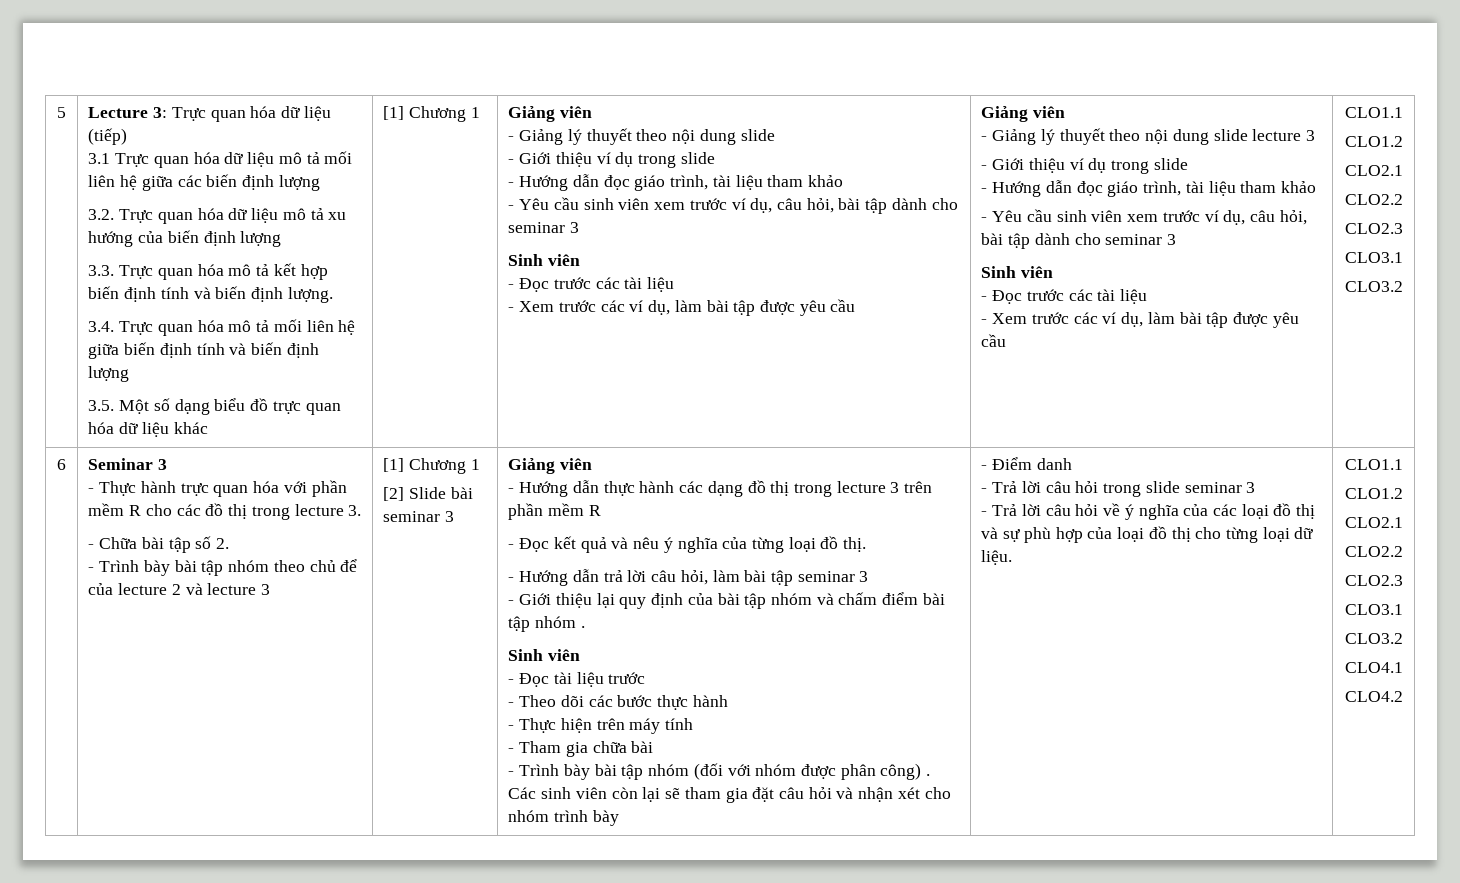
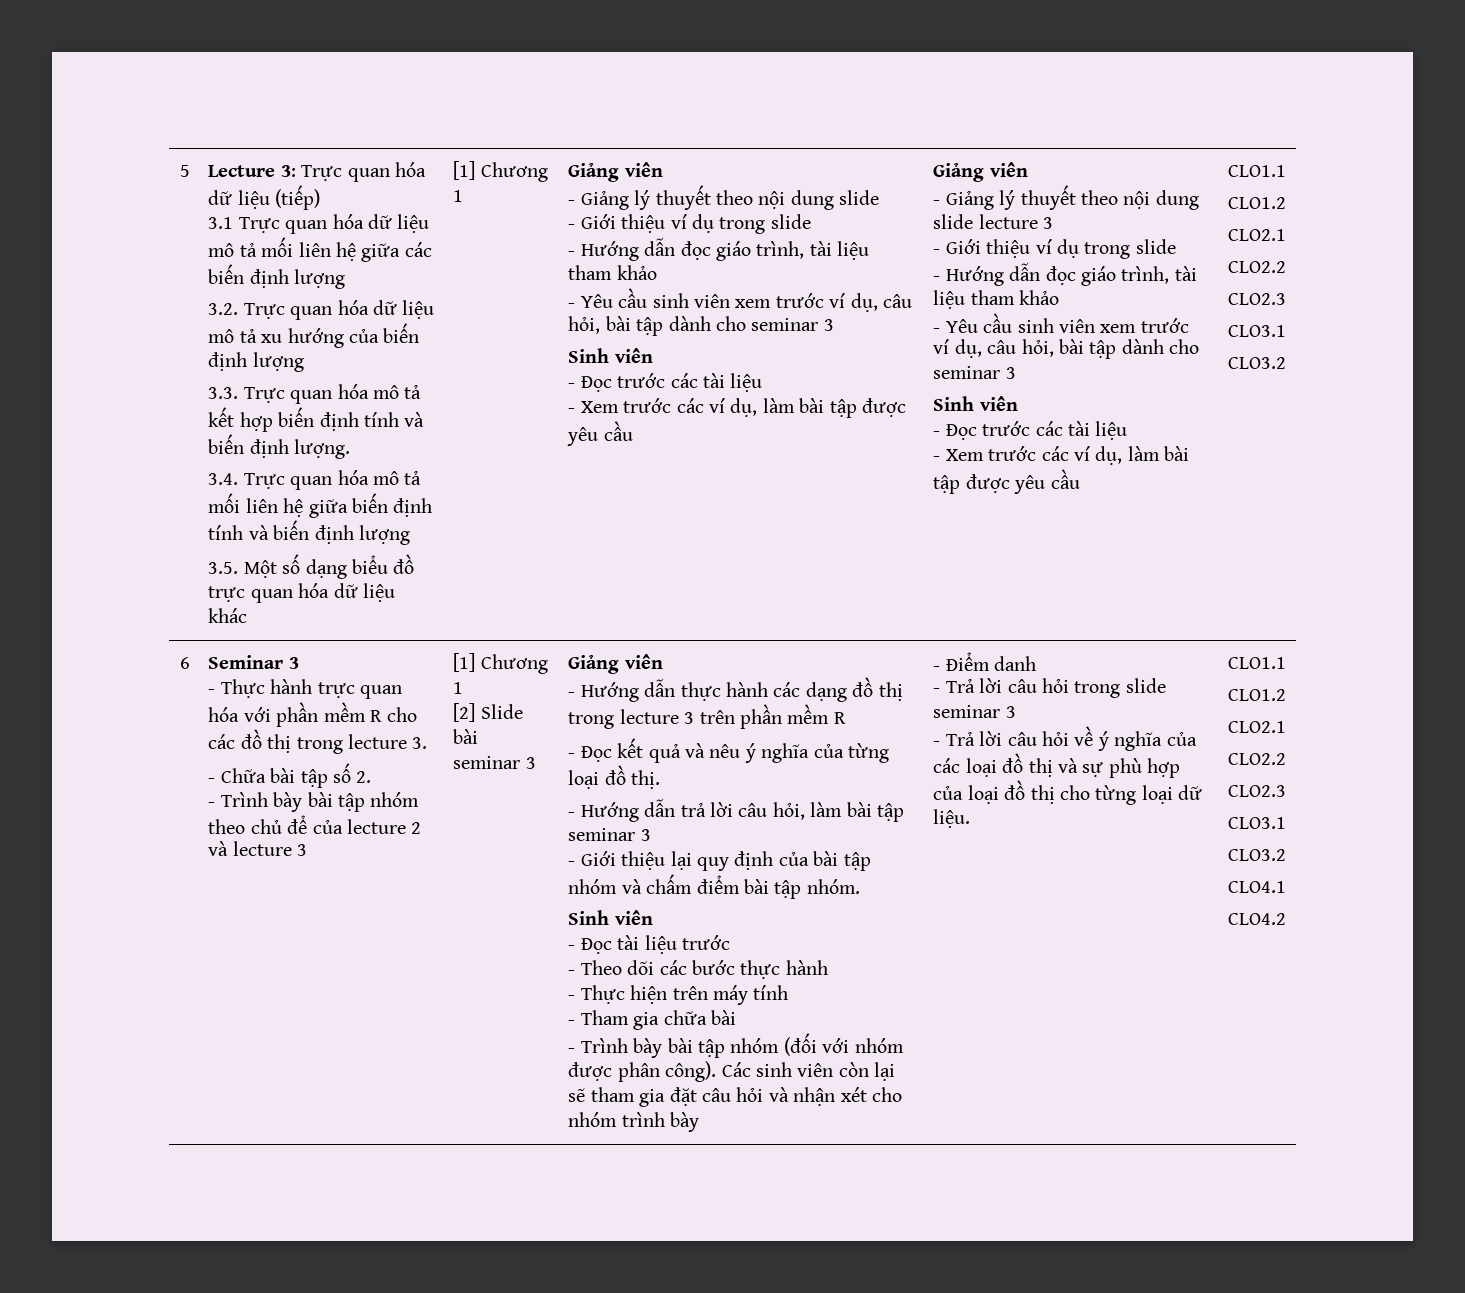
[535,616,585,628] nhóm . -> [806,879,860,894] nhóm.
[880,763,931,780] công) . -> [665,1061,717,1082] công).

